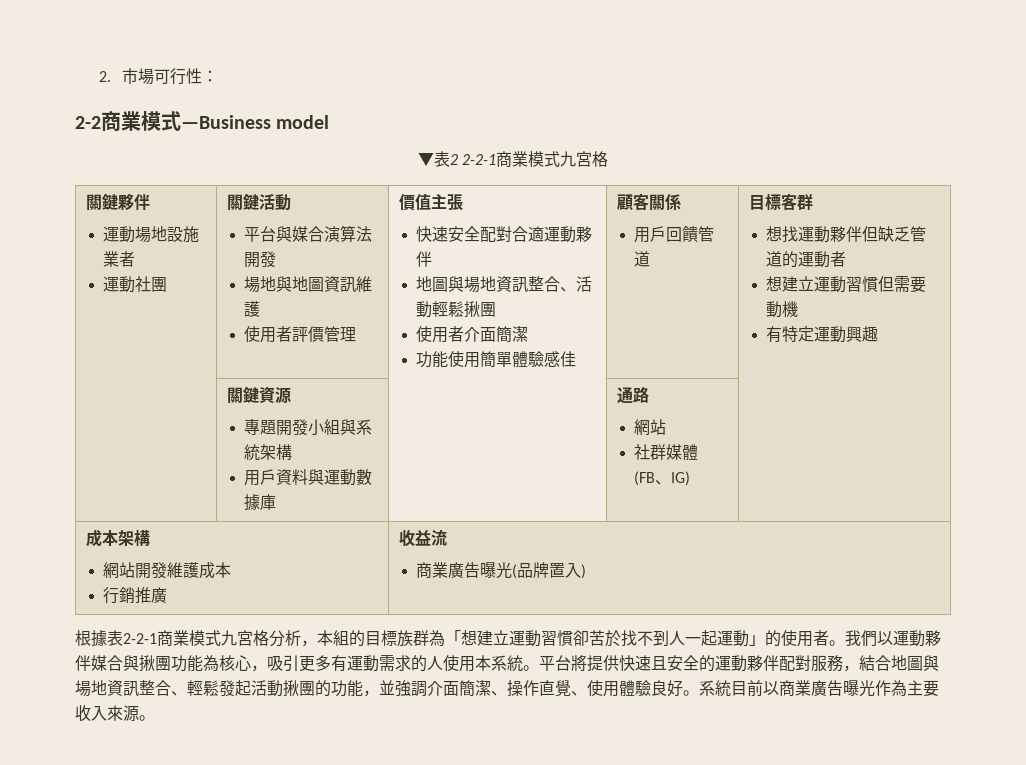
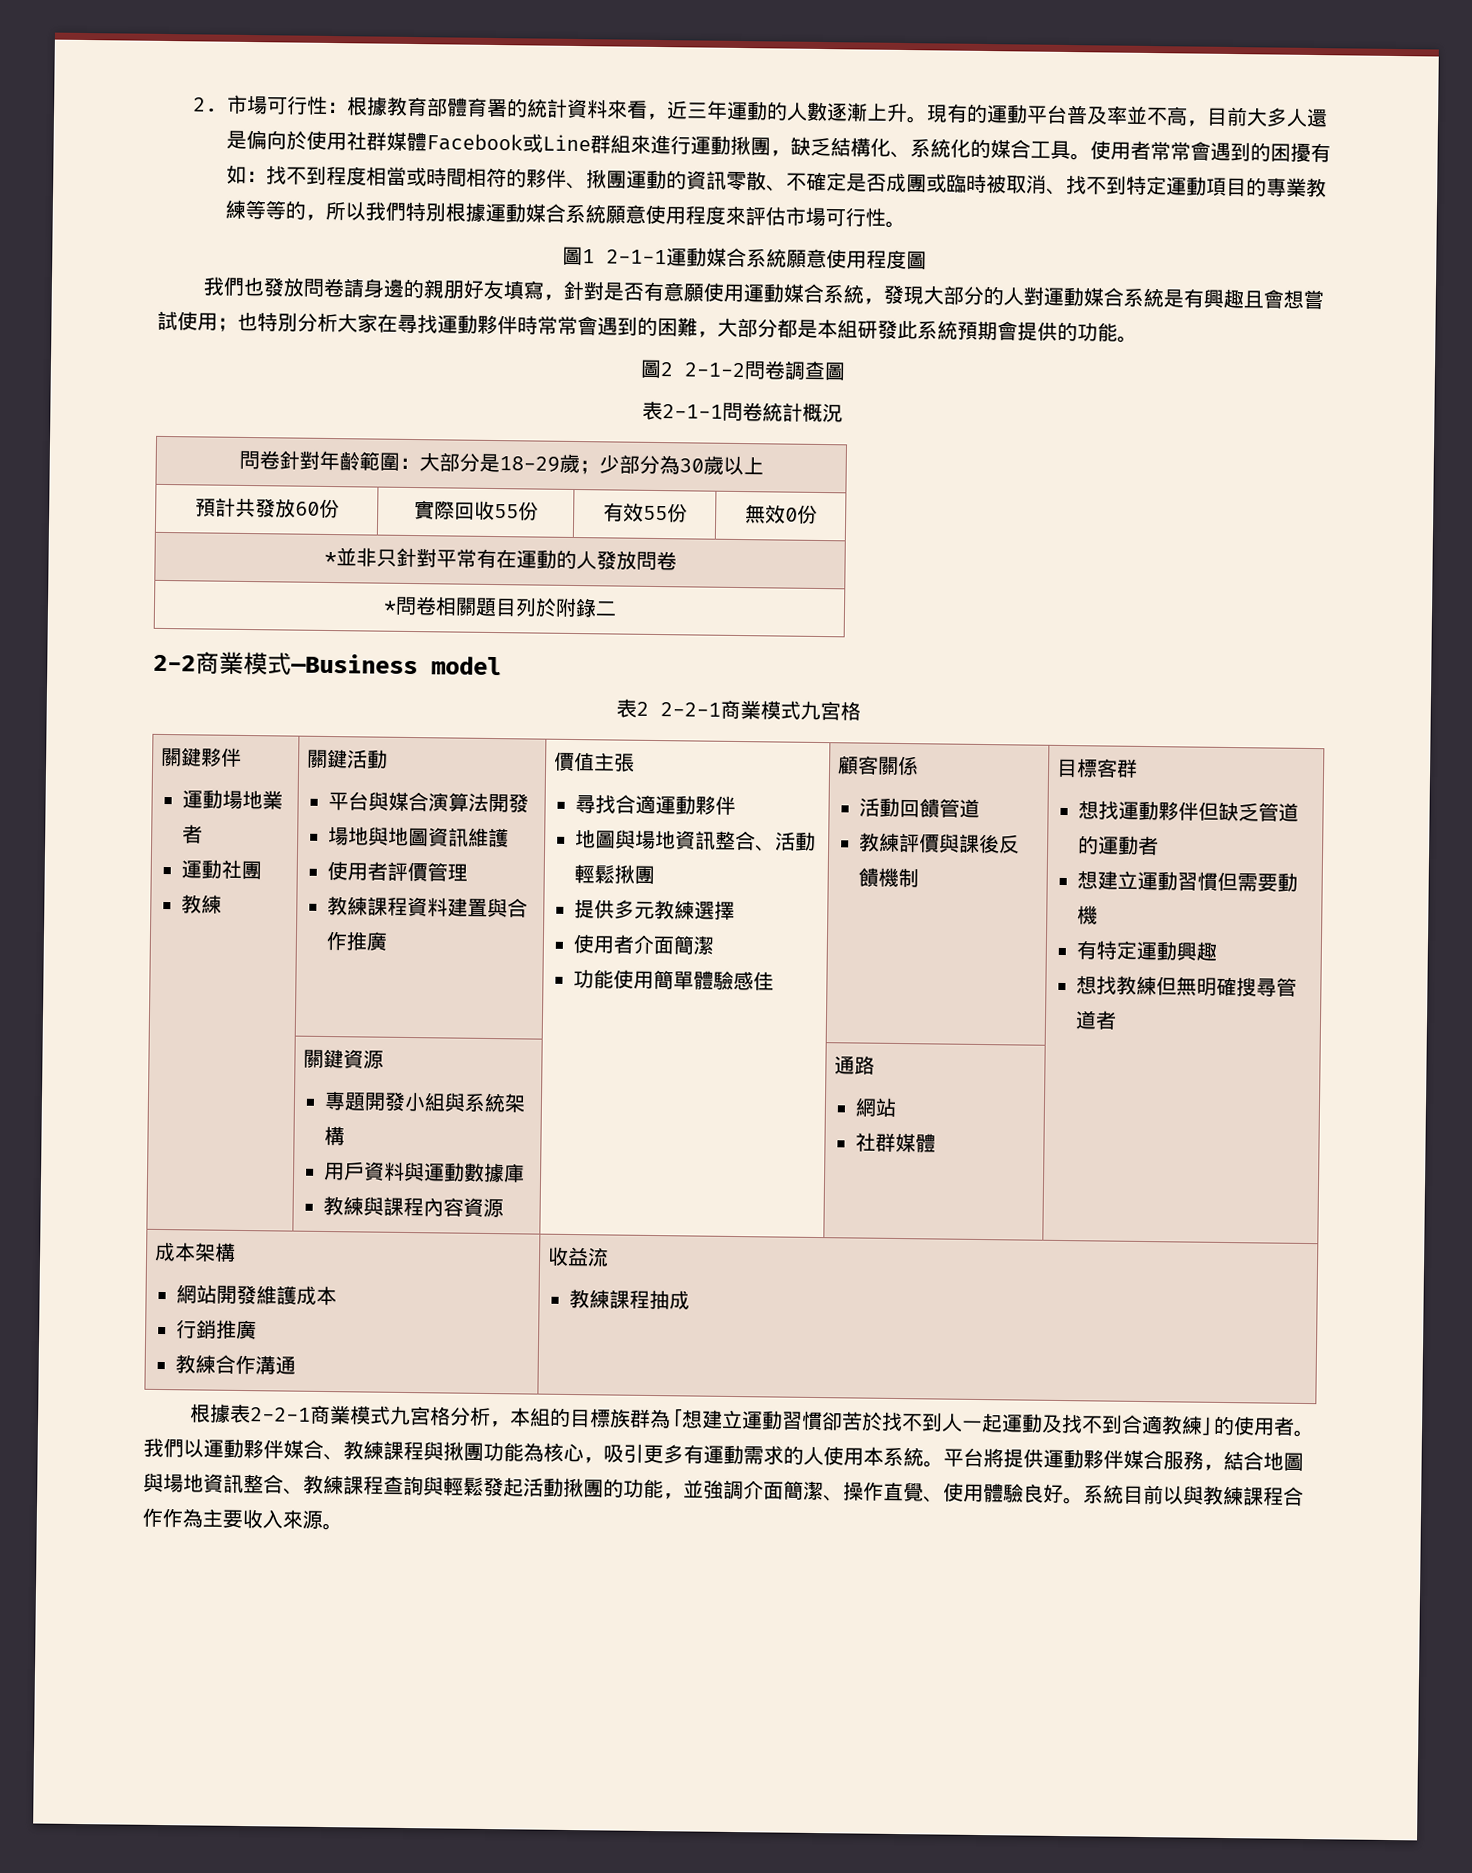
(219, 76) none -> [346,96,1328,128] [225,129,1331,163] [225,164,1327,198] [224,199,906,229] [562,246,927,270] [203,276,1325,310] [157,310,1138,343] [640,359,846,381] [642,400,843,423] [238,450,764,476] [194,497,340,519] [413,500,539,521] [602,502,688,523] [744,504,818,524] [323,547,677,571] [382,596,617,618] 根據教育部體育署的統計資料來看，近三年運動的人數逐漸上升。現有的運動平台普及率並不高，目前大多人還是偏向於使用社群媒體Facebook或Line群組來進行運動揪團，缺乏結構化、系統化的媒合工具。使用者常常會遇到的困擾有如：找不到程度相當或時間相符的夥伴、揪團運動的資訊零散、不確定是否成團或臨時被取消、找不到特定運動項目的專業教練等等的，所以我們特別根據運動媒合系統願意使用程度來評估市場可行性。 // 圖1 2-1-1運動媒合系統願意使用程度圖 // 我們也發放問卷請身邊的親朋好友填寫，針對是否有意願使用運動媒合系統，發現大部分的人對運動媒合系統是有興趣且會想嘗試使用；也特別分析大家在尋找運動夥伴時常常會遇到的困難，大部分都是本組研發此系統預期會提供的功能。 // 圖2 2-1-2問卷調查圖 // 表2-1-1問卷統計概況 // 問卷針對年齡範圍：大部分是18-29歲；少部分為30歲以上 // 預計共發放60份 | 實際回收55份 | 有效55份 | 無效0份 // *並非只針對平常有在運動的人發放問卷 // *問卷相關題目列於附錄二
[417,153,434,167] ▼ -> (502, 666) none
[167,226,200,243] 設施 -> (264, 799) none
(168, 284) none -> [181,894,223,914] // 教練
(357, 334) none -> [327,896,529,918] [326,931,389,951] // 教練課程資料建置與合作推廣
[416,226,513,242] 快速安全配對 -> [575,794,617,814] 尋找
(497, 309) none -> [574,899,736,920] // 提供多元教練選擇
[634,226,667,243] 用戶 -> [859,797,901,818] 活動
(651, 259) none -> [859,832,1021,854] [858,867,920,888] // 教練評價與課後反饋機制
(879, 334) none -> [1076,975,1298,997] [1075,1010,1118,1030] // 想找教練但無明確搜尋管道者
(277, 502) none -> [323,1195,505,1218] // 教練與課程內容資源
[634,471,691,486] (FB、IG) -> (937, 1143) none
(168, 595) none -> [175,1354,297,1375] // 教練合作溝通
[416,562,587,579] 商業廣告曝光(品牌置入) -> [569,1288,691,1310] 教練課程抽成
(749, 638) none -> [1041,1414,1204,1435] 及找不到合適教練
(123, 663) none -> [323,1440,424,1461] 、教練課程
[619,655,811,672] 快速且安全的運動夥伴配對 -> [1043,1449,1164,1470] 運動夥伴媒合
(187, 693) none -> [303,1474,444,1496] 教練課程查詢與
[779,680,875,697] 商業廣告曝光 -> [1183,1485,1304,1506] [142,1507,163,1528] 與教練課程合作

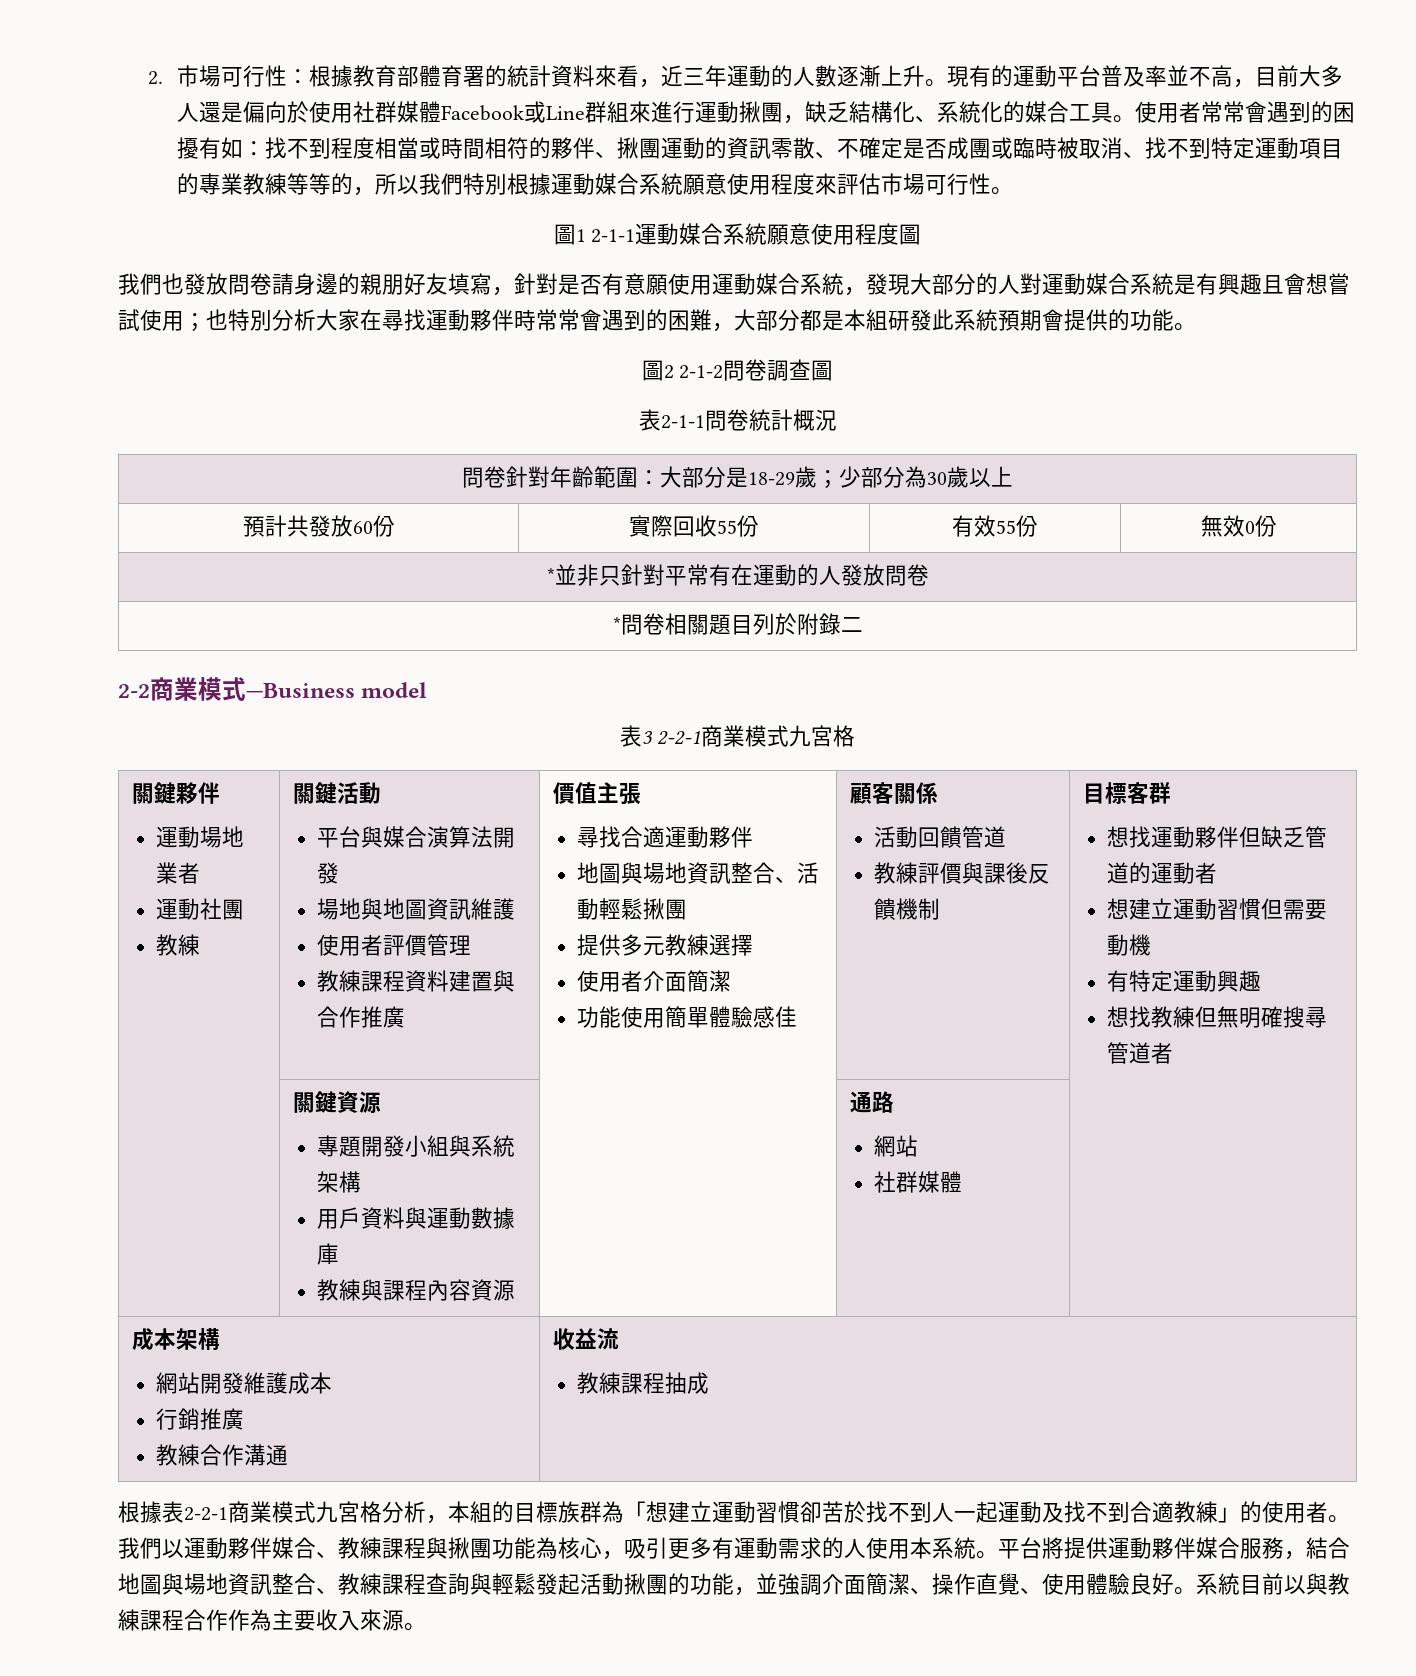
[636,701,649,716] 2 -> [641,731,653,744] 3

